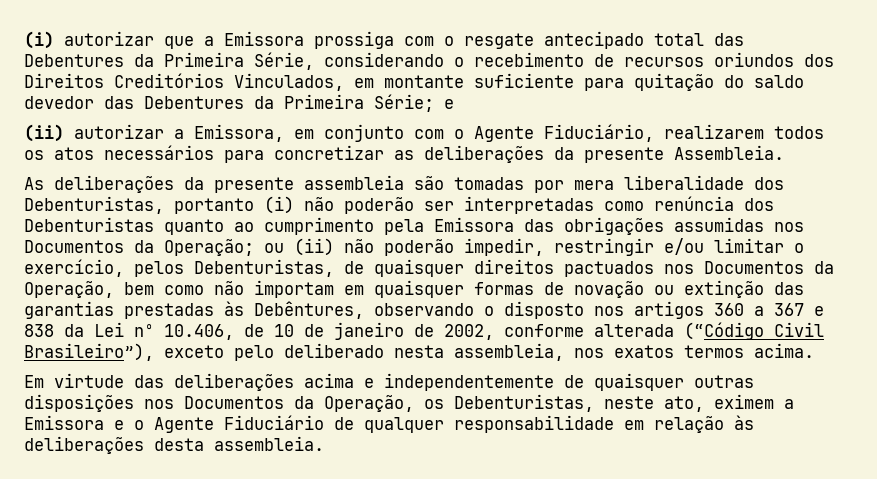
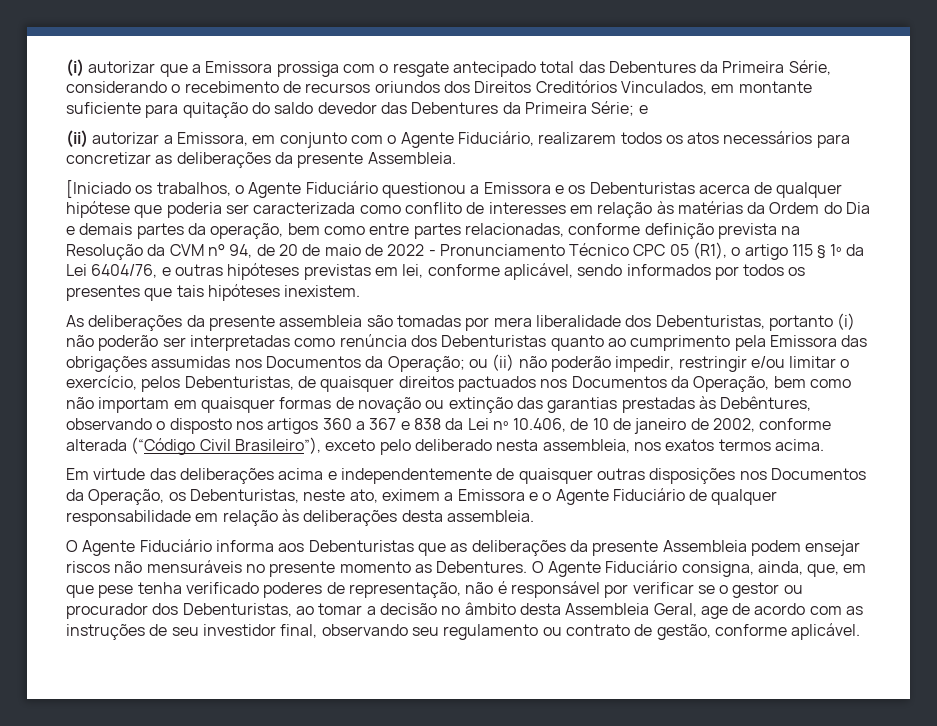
(784, 152) none -> [66,180,843,198] [66,201,871,218] [66,223,801,239] [66,242,865,260] [66,263,806,280] [66,284,361,301] // [Iniciado os trabalhos, o Agente Fiduciário questionou a Emissora e os Debenturistas acerca de qualquer hipótese que poderia ser caracterizada como conflito de interesses em relação às matérias da Ordem do Dia e demais partes da operação, bem como entre partes relacionadas, conforme definição prevista na Resolução da CVM n° 94, de 20 de maio de 2022 - Pronunciamento Técnico CPC 05 (R1), o artigo 115 § 1º da Lei 6404/76, e outras hipóteses previstas em lei, conforme aplicável, sendo informados por todos os presentes que tais hipóteses inexistem.
(324, 443) none -> [66,539,861,556] [66,560,867,577] [66,581,803,598] [66,602,864,619] [66,623,861,640] // O Agente Fiduciário informa aos Debenturistas que as deliberações da presente Assembleia podem ensejar riscos não mensuráveis no presente momento as Debentures. O Agente Fiduciário consigna, ainda, que, em que pese tenha verificado poderes de representação, não é responsável por verificar se o gestor ou procurador dos Debenturistas, ao tomar a decisão no âmbito desta Assembleia Geral, age de acordo com as instruções de seu investidor final, observando seu regulamento ou contrato de gestão, conforme aplicável.

